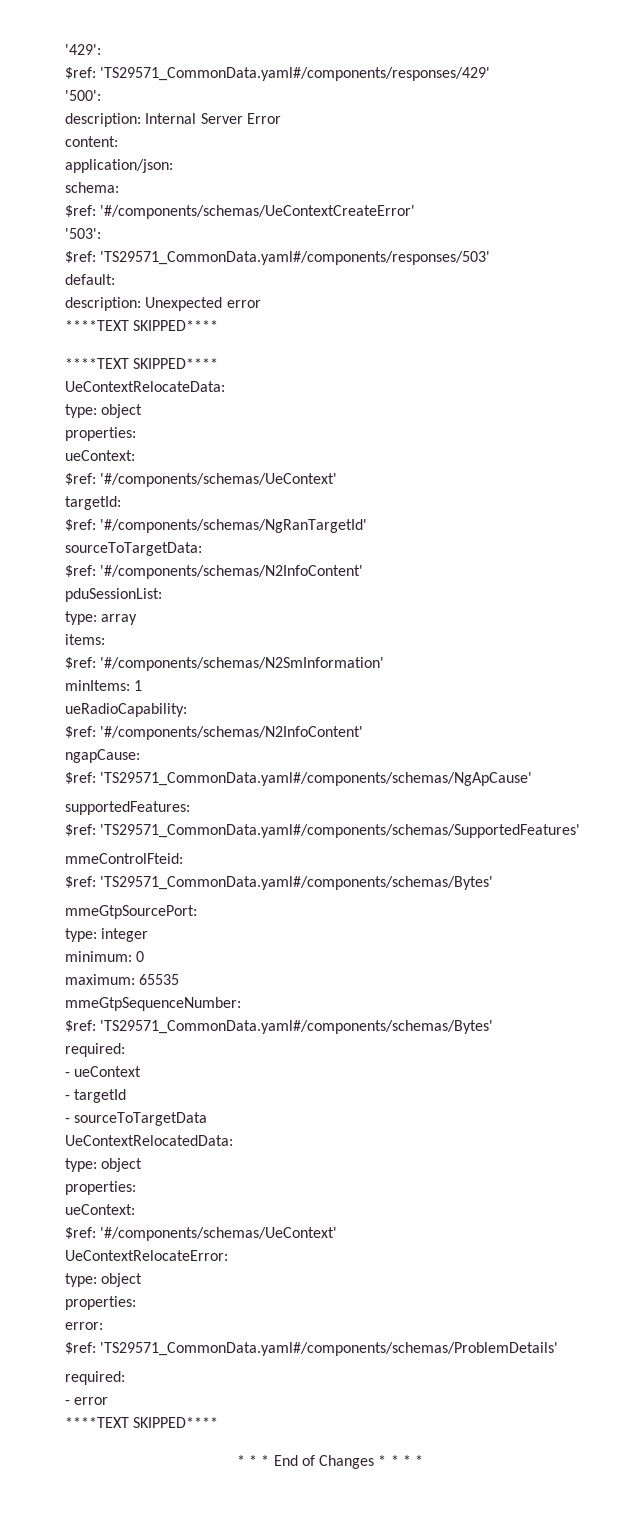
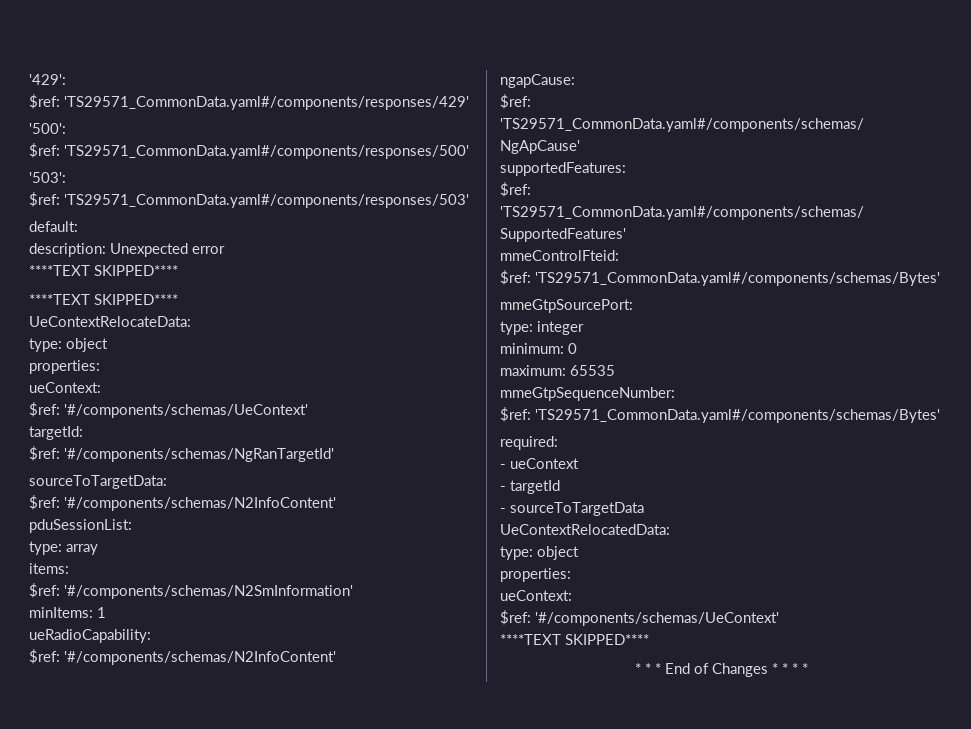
[65,113,281,127] [65,136,118,147] [65,159,173,173] [65,182,119,193] [65,205,416,219] // description: Internal Server Error // content: // application/json: // schema: // $ref: '#/components/schemas/UeContextCreateError' -> [29,143,469,159] // $ref: 'TS29571_CommonData.yaml#/components/responses/500'
[65,1250,228,1261] [65,1273,143,1287] [65,1296,136,1310] [65,1322,103,1330] [65,1342,559,1356] [65,1371,125,1385] [65,1397,109,1405] // UeContextRelocateError: // type: object // properties: // error: // $ref: 'TS29571_CommonData.yaml#/components/schemas/ProblemDetails' // required: // - error -> (779, 619) none

